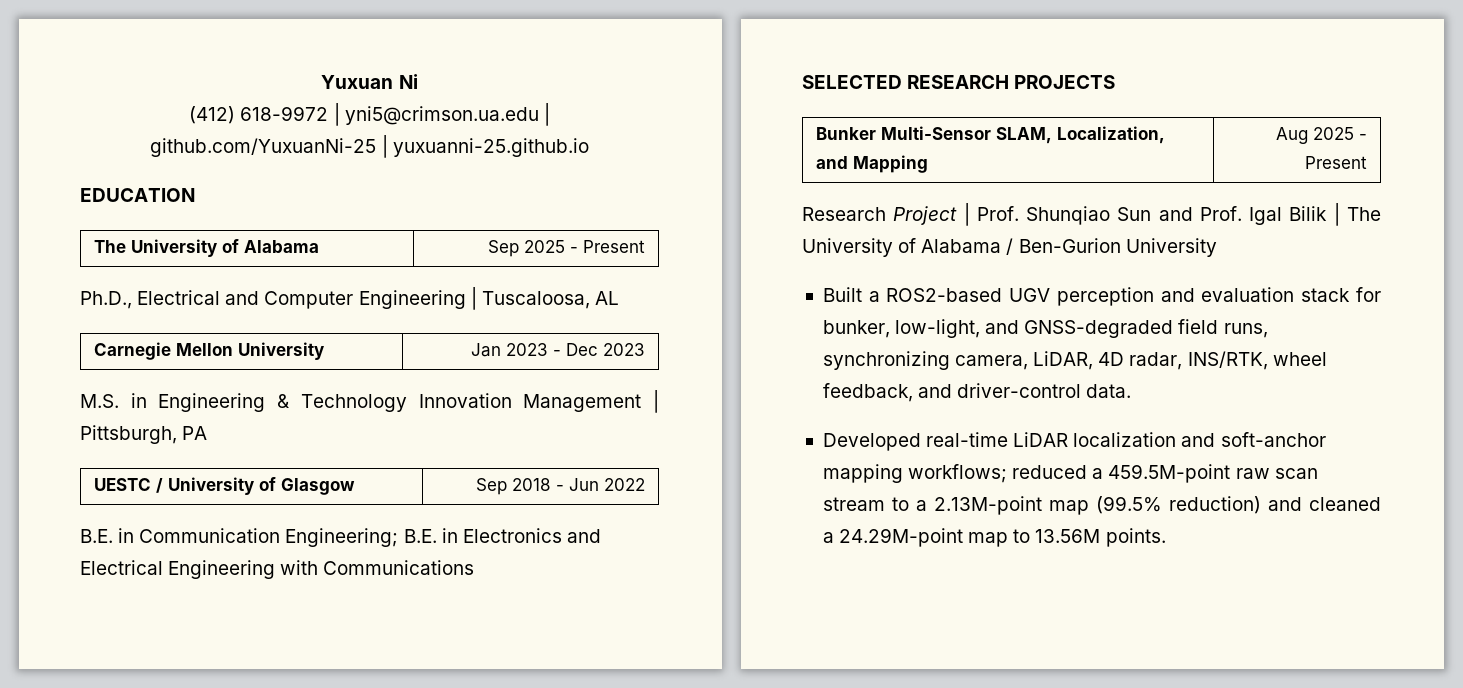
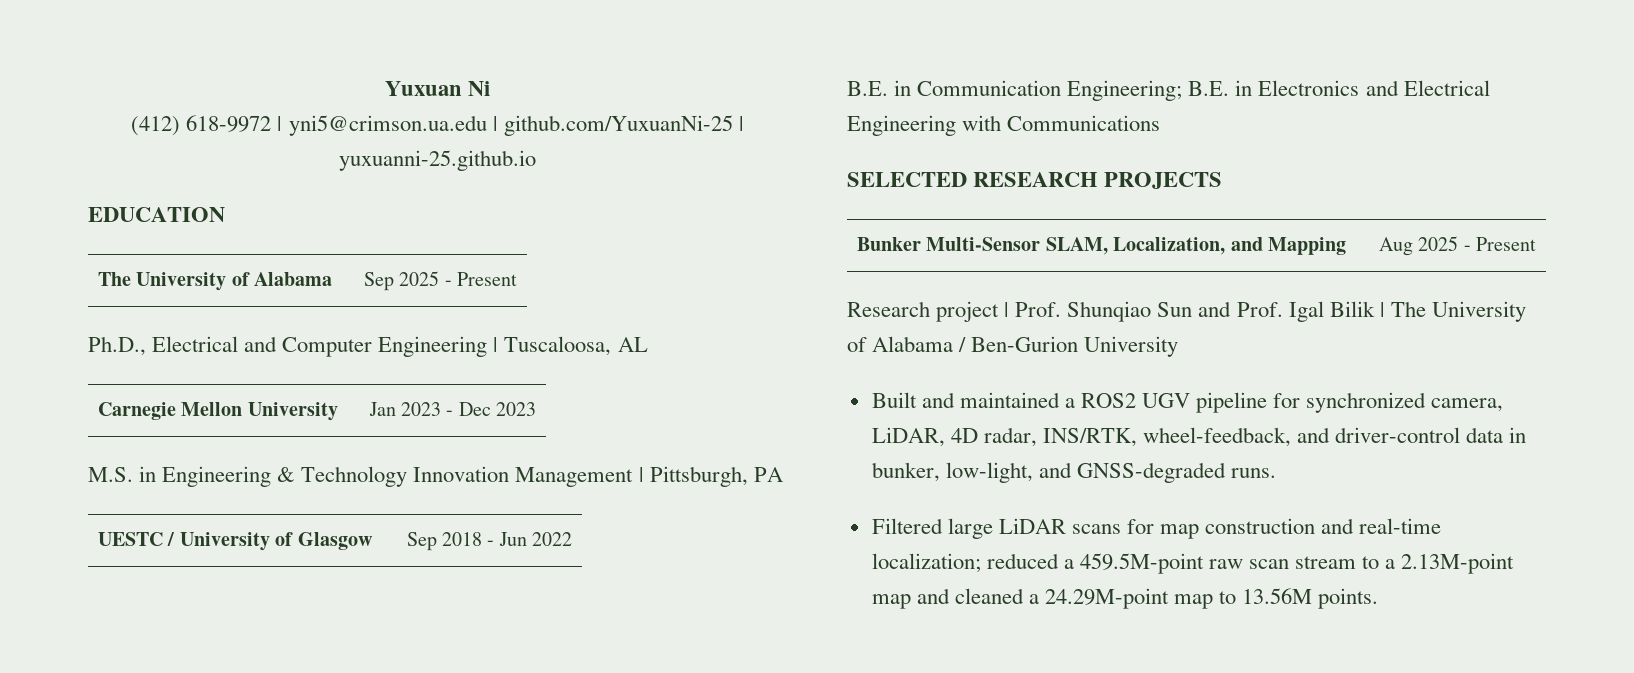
[893,206,958,225] Project -> [936,301,1000,322] project
[868,287,1381,306] [822,319,1268,338] [822,351,950,370] a ROS2-based UGV perception and evaluation stack for bunker, low-light, and GNSS-degraded field runs, synchronizing -> [921,392,1427,413] and maintained a ROS2 UGV pipeline for synchronized
[1272,352,1327,366] [822,383,1132,402] [822,432,1326,451] [822,464,1008,483] wheel feedback, and driver-control data. // Developed real-time LiDAR localization and soft-anchor mapping workflows; -> [1143,427,1527,447] [871,462,1277,483] [871,518,1442,539] [871,553,981,573] wheel-feedback, and driver-control data in bunker, low-light, and GNSS-degraded runs. // Filtered large LiDAR scans for map construction and real-time localization;
[1095,496,1261,514] (99.5% reduction) -> (911, 601) none

